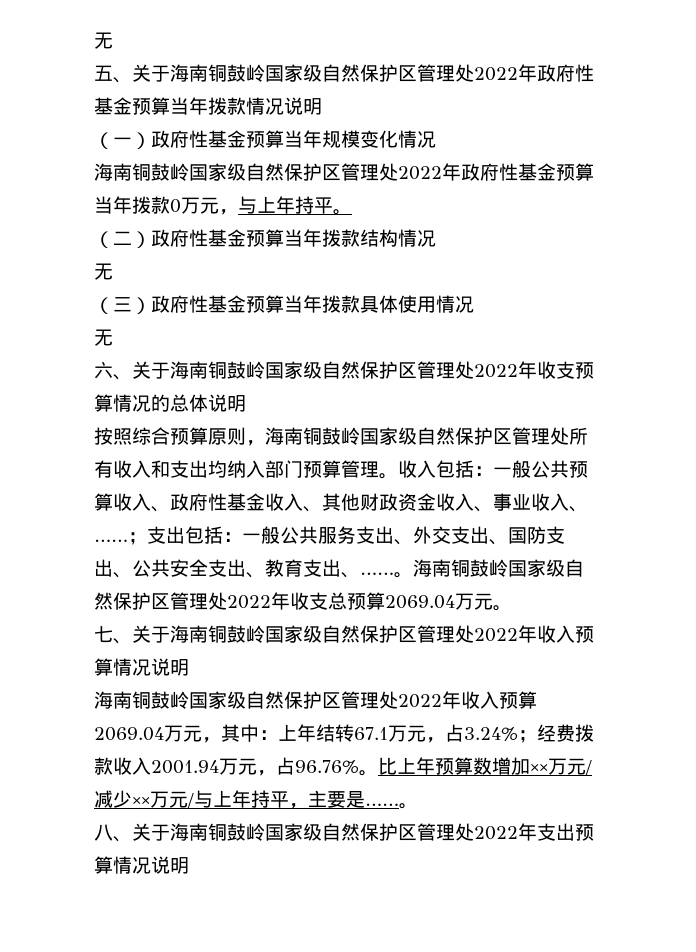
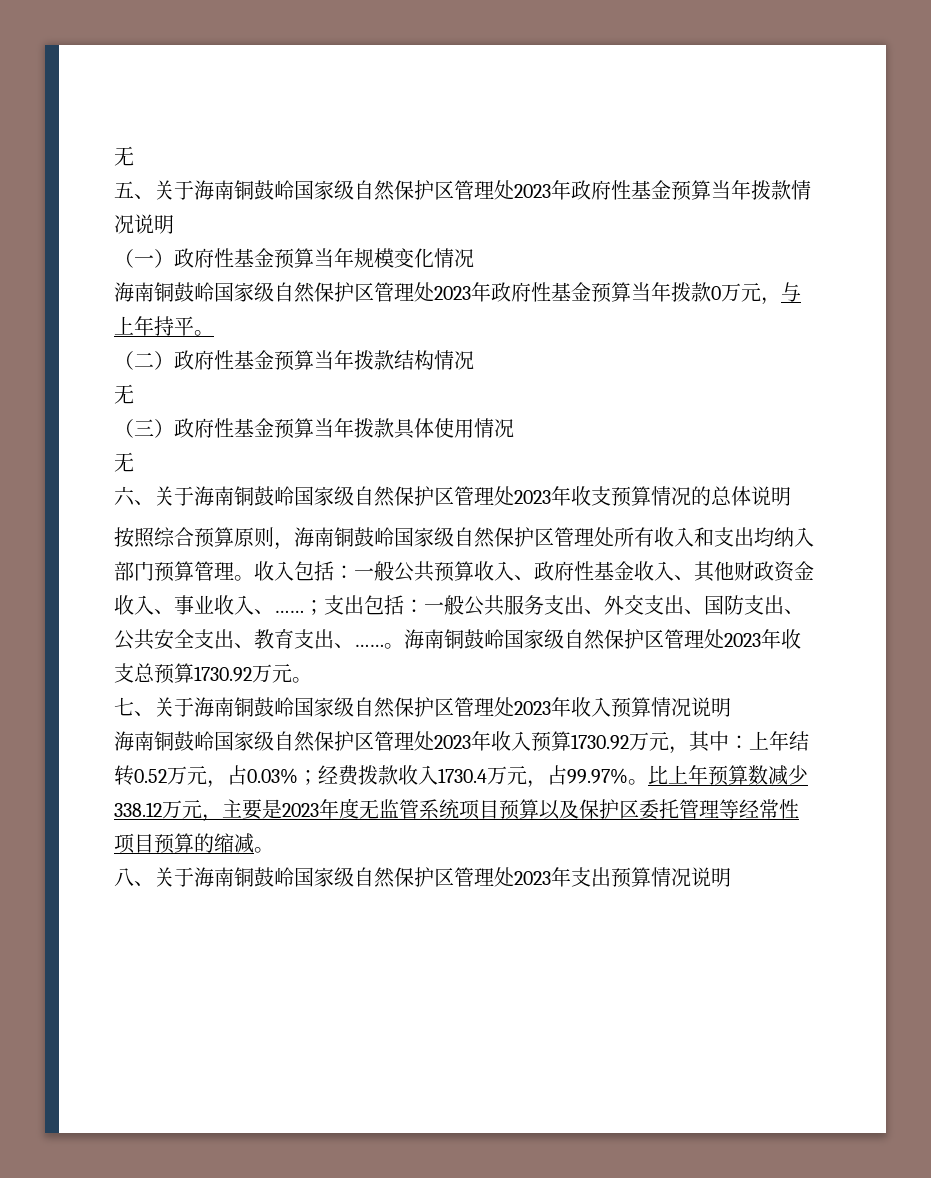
[474,67,518,81] 2022 -> [514,184,551,198] 2023
[398,166,442,180] 2022 -> [434,286,471,300] 2023
[474,364,518,378] 2022 -> [514,490,551,504] 2023
[227,595,271,609] 2022 -> [724,633,761,647] 2023
[385,595,455,609] 2069.04 -> [194,666,252,682] 1730.92
[474,628,518,642] 2022 -> [514,701,551,715] 2023
[398,691,537,709] [94,727,164,741] 2022年收入预算2069.04 -> [434,731,629,752] 2023年收入预算1730.92
[354,724,518,743] 67.1万元，占3.24% -> [134,765,298,788] 0.52万元，占0.03%
[151,757,359,776] 2001.94万元，占96.76% -> [438,765,628,788] 1730.4万元，占99.97%
[492,757,592,775] [94,790,399,809] 增加××万元/减少××万元/与上年持平，主要是…… -> [768,765,808,785] [114,798,799,822] [114,833,254,854] 减少338.12万元，主要是2023年度无监管系统项目预算以及保护区委托管理等经常性项目预算的缩减
[474,826,518,840] 2022 -> [514,871,551,885] 2023

